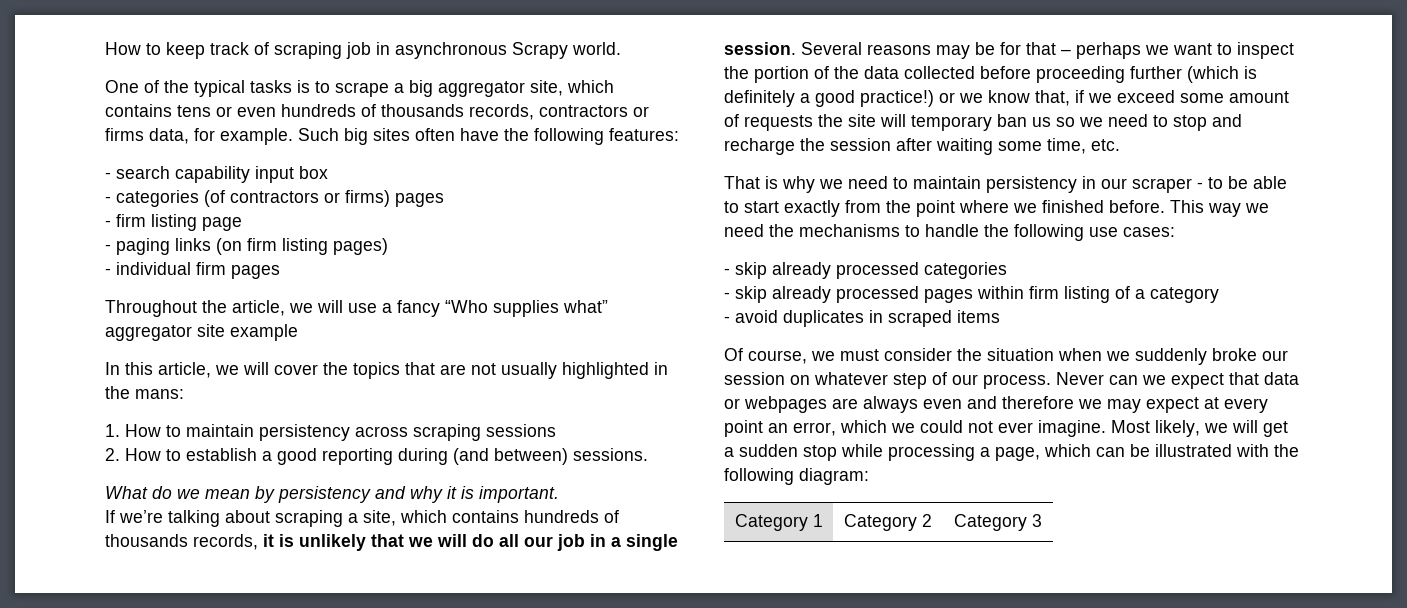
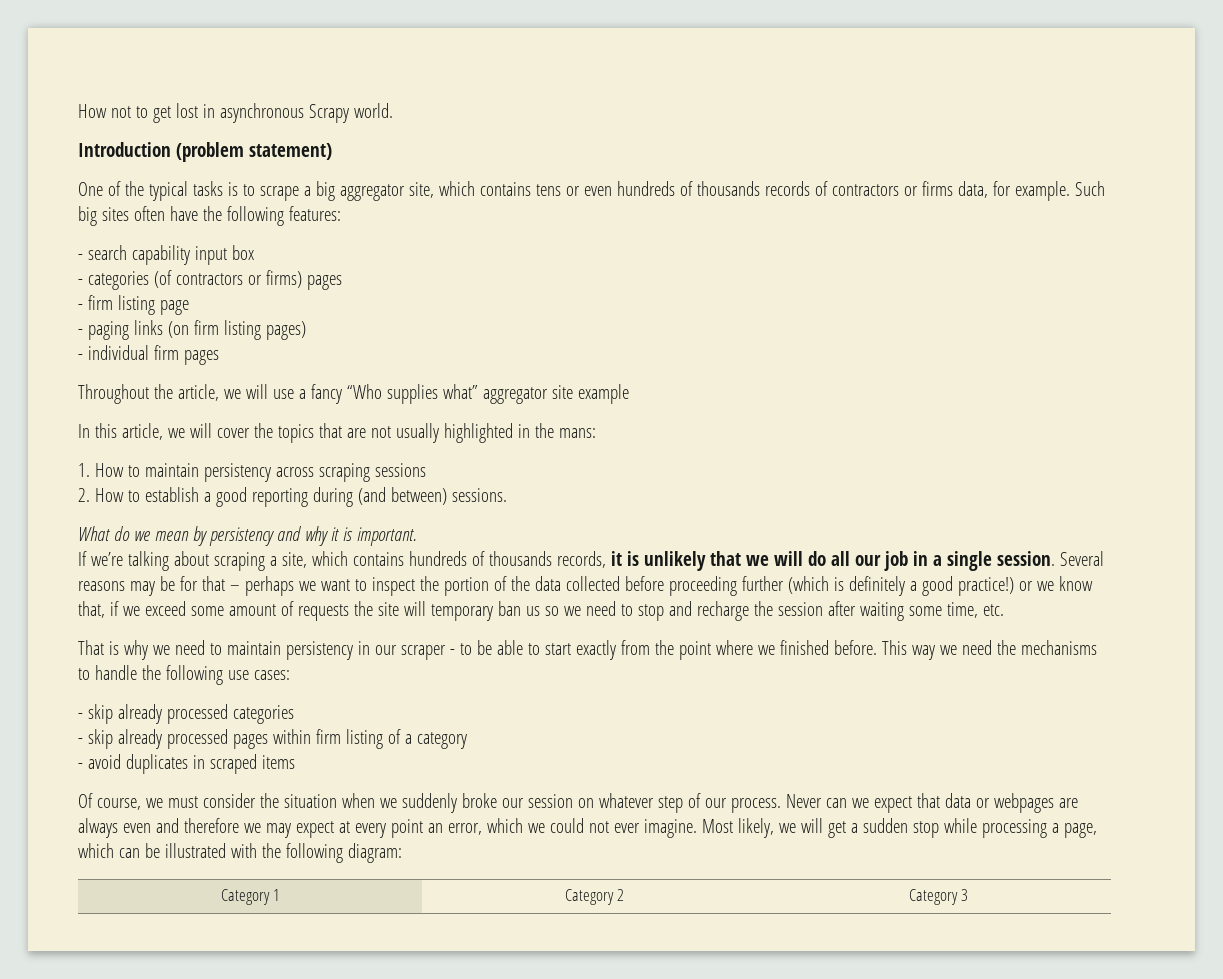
[105,42,371,59] How to keep track of scraping job -> [78,103,198,123] How not to get lost
(621, 48) none -> [78,142,332,162] // Introduction (problem statement)
[469,104,534,120] records, -> [764,181,828,196] records of

